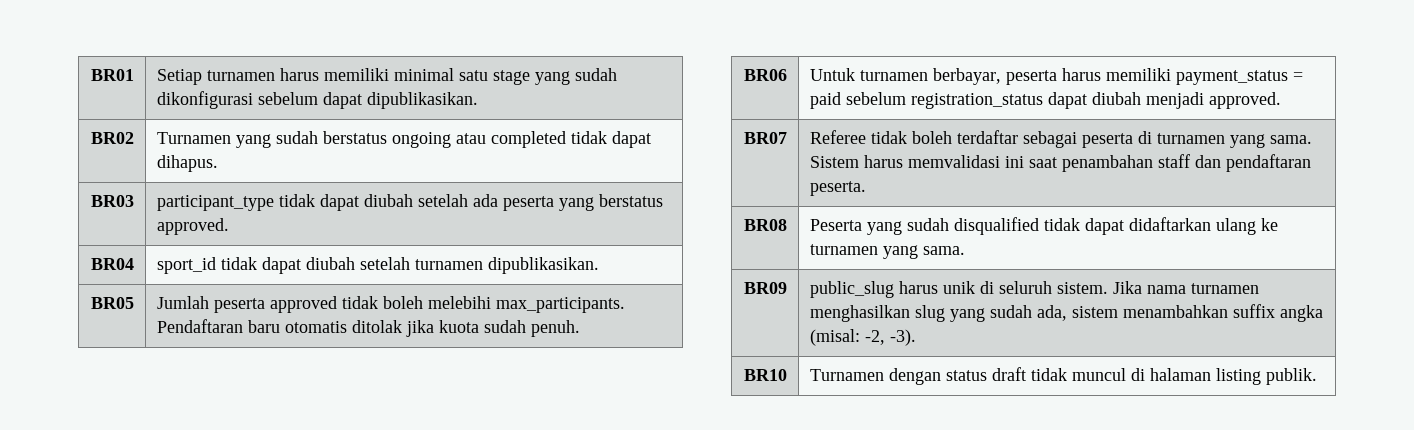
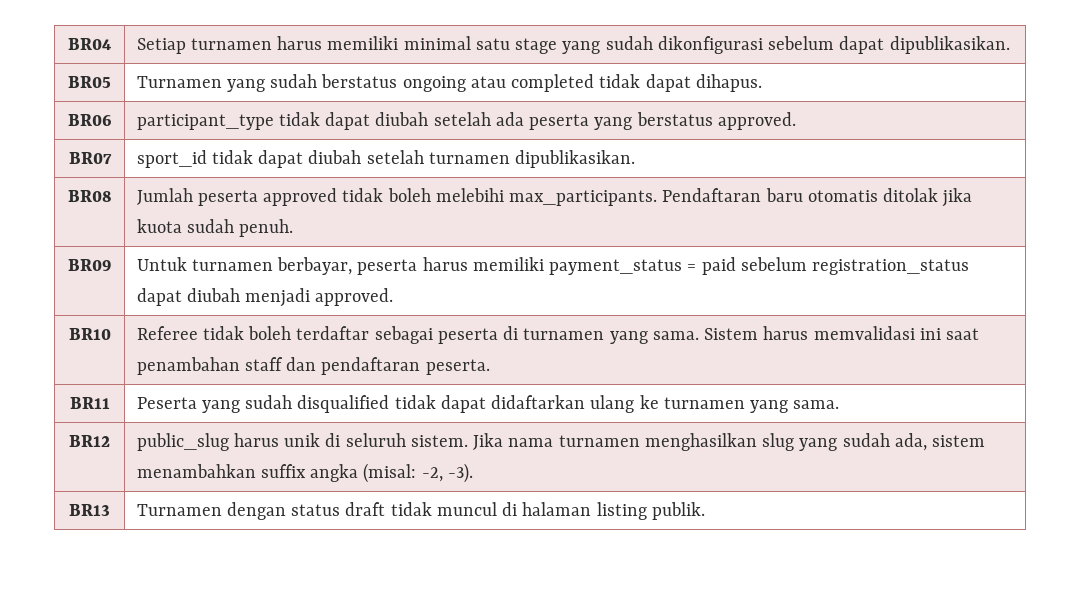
[90,69,134,81] BR01 -> [68,38,111,50] BR04
[90,132,134,144] BR02 -> [68,76,111,88] BR05
[90,195,134,207] BR03 -> [67,114,112,126] BR06
[90,258,134,270] BR04 -> [68,152,112,164] BR07
[90,297,134,309] BR05 -> [67,190,112,202] BR08
[743,69,787,81] BR06 -> [67,259,112,271] BR09
[743,132,787,144] BR07 -> [68,328,111,340] BR10
[743,219,787,231] BR08 -> [69,397,110,409] BR11
[743,282,787,294] BR09 -> [69,435,110,447] BR12
[743,369,787,381] BR10 -> [69,504,110,516] BR13

